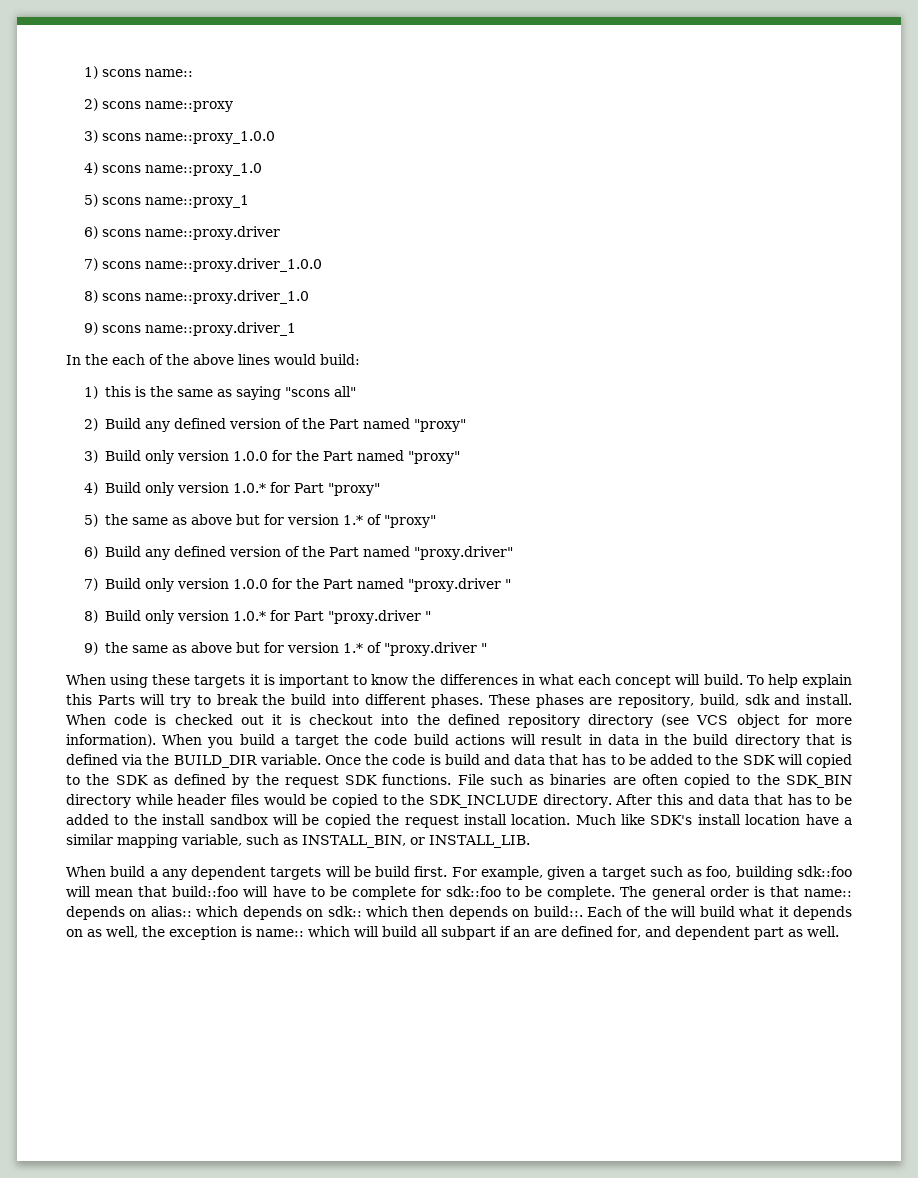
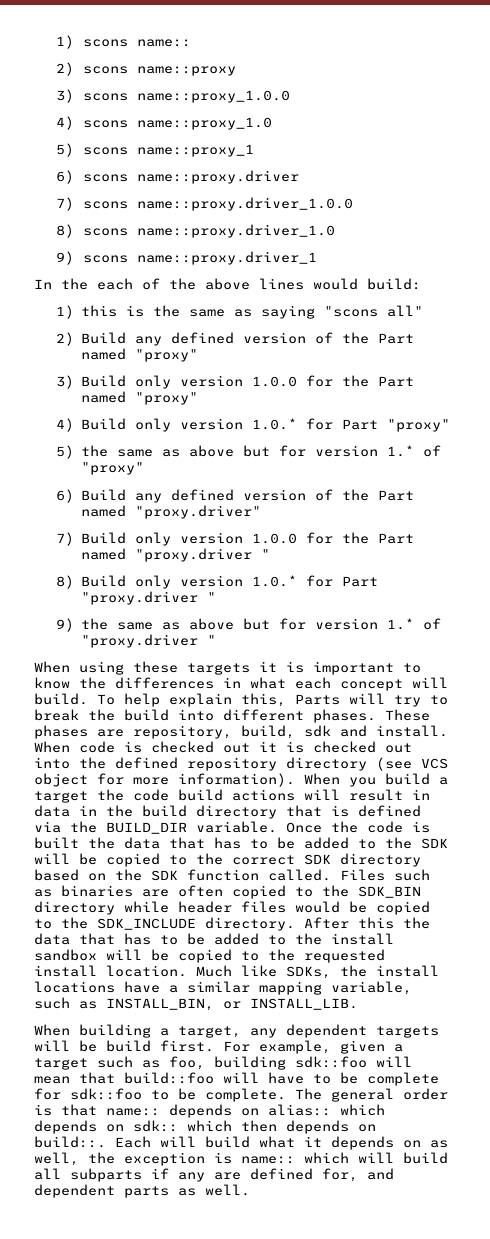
[66,694,92,705] this -> [241,693,286,707] this,
[309,714,374,725] checkout -> [313,741,412,753] checked out
[444,754,510,765] build and -> [34,837,115,849] built the
[805,754,852,768] [66,774,484,788] copied to the SDK as defined by the request SDK functions. File -> [79,853,421,867] [34,869,385,881] be copied to the correct SDK directory based on the SDK function called. Files
[687,794,714,805] and -> [403,917,430,929] the
[376,814,459,828] the request -> [241,949,385,963] to the requested
[650,814,801,825] SDK's install location -> [286,965,439,979] [34,981,115,993] SDKs, the install locations
[110,866,158,877] build a -> [79,1024,241,1038] building a target,
[626,906,667,917] of the -> (151, 1142) none
[441,926,530,940] subpart if an -> [70,1168,205,1182] subparts if any
[753,927,784,940] part -> [124,1186,169,1198] parts

